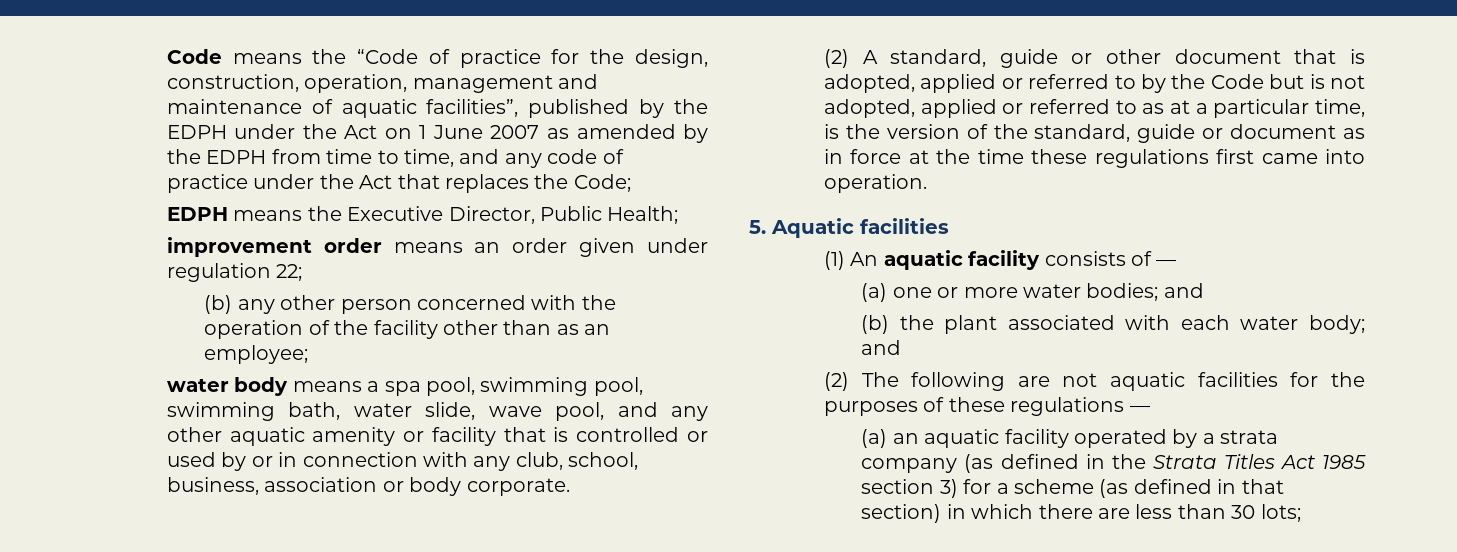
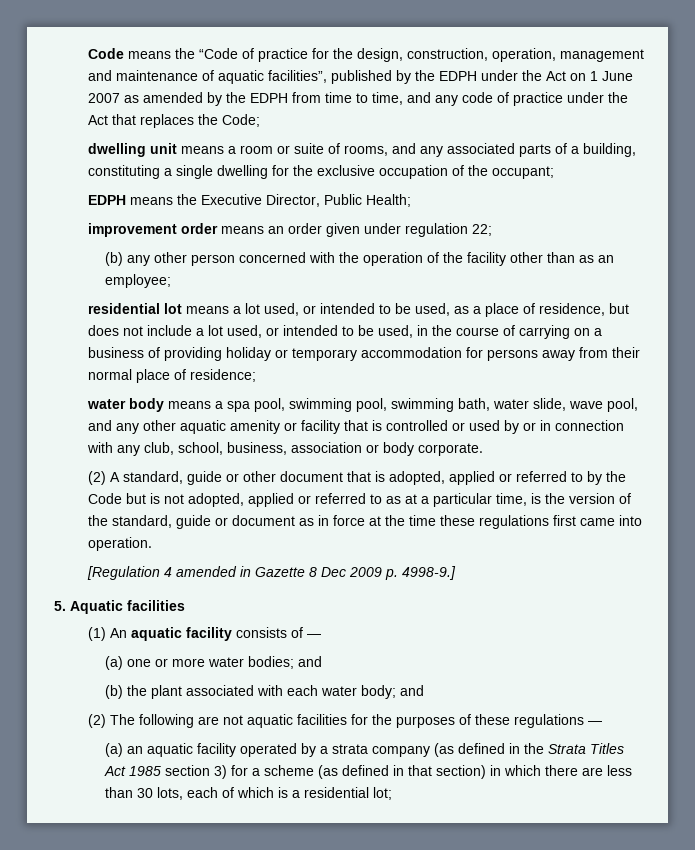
(631, 183) none -> [87,143,636,157] [87,165,554,179] // dwelling unit means a room or suite of rooms, and any associated parts of a building, constituting a single dwelling for the exclusive occupation of the occupant;
(309, 354) none -> [87,303,629,317] [87,325,602,339] [87,347,640,361] [87,369,256,383] // residential lot means a lot used, or intended to be used, as a place of residence, but does not include a lot used, or intended to be used, in the course of carrying on a business of providing holiday or temporary accommodation for persons away from their normal place of residence;
(927, 183) none -> [86,566,456,580] // [Regulation 4 amended in Gazette 8 Dec 2009 p. 4998-9.]
[1260,504,1301,522] lots; -> [156,787,392,800] lots, each of which is a residential lot;

